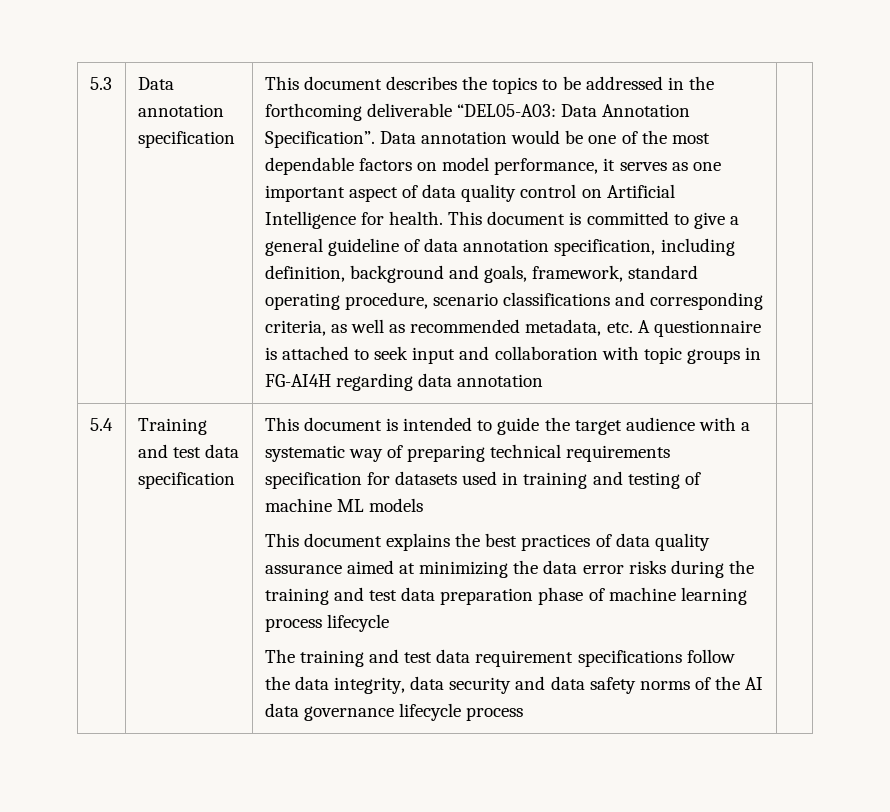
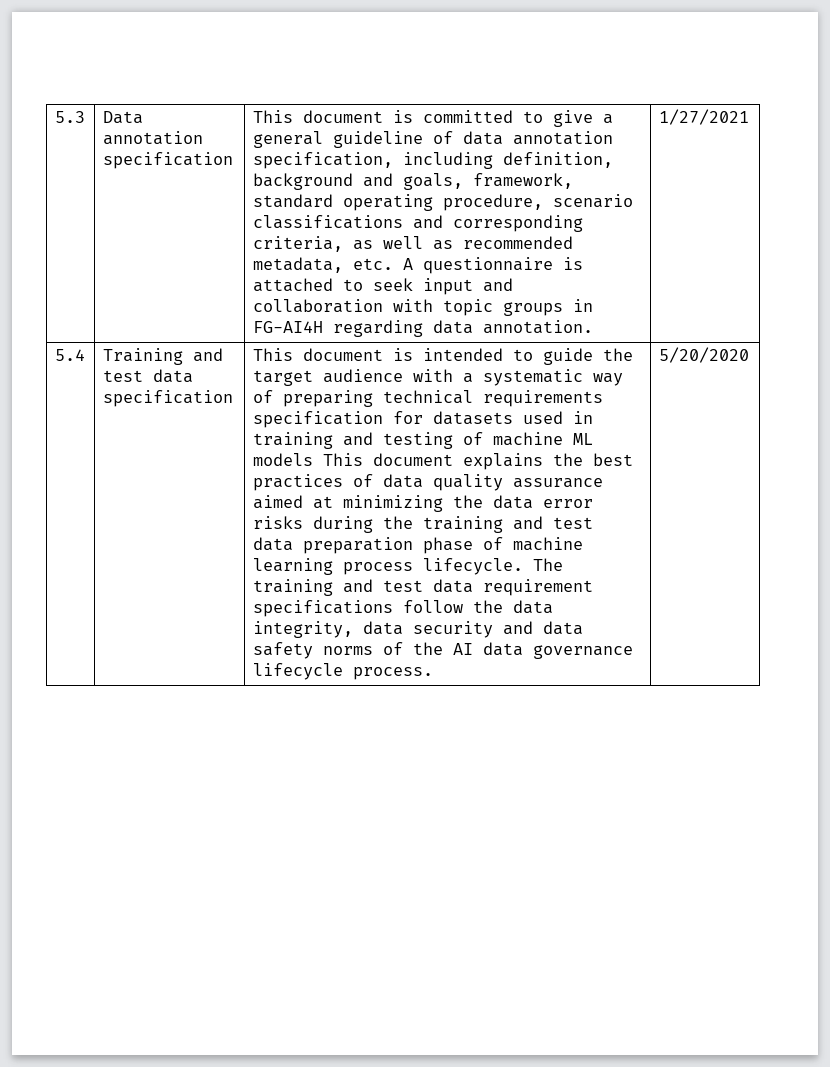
[386,76,714,94] [264,103,691,121] [264,130,710,148] [264,157,721,175] [264,184,675,202] [264,211,566,229] describes the topics to be addressed in the forthcoming deliverable “DEL05-A03: Data Annotation Specification”. Data annotation would be one of the most dependable factors on model performance, it serves as one important aspect of data quality control on Artificial Intelligence for health. This document -> (383, 116) none
[457,374,544,387] annotation | -> [482,320,593,334] [658,109,749,125] annotation. | 1/27/2021
(424, 505) // -> (313, 459) none
[326,614,389,632] lifecycle // -> [422,558,523,575] lifecycle.
[466,707,524,721] process | -> [352,667,433,680] [658,347,749,363] process. | 5/20/2020

